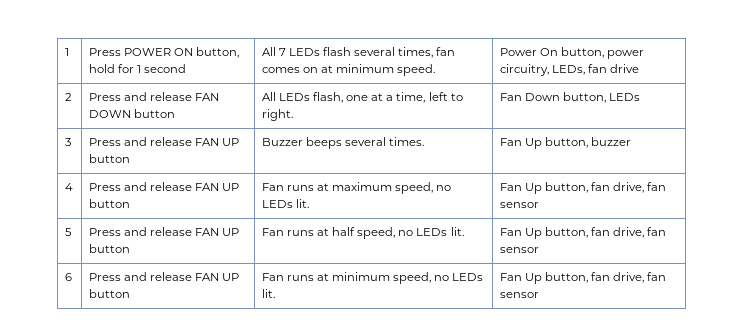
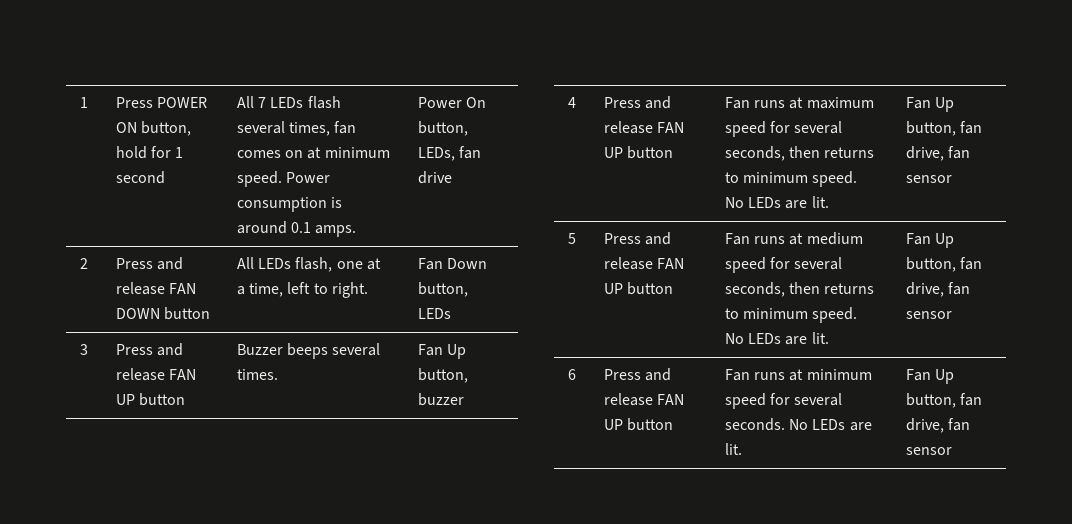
(436, 70) none -> [285,172,330,183] [236,197,342,212] [236,221,357,237] Power consumption is around 0.1 amps.
[607,50,645,59] [499,64,549,76] power circuitry, -> (468, 128) none
[395,182,452,194] [261,200,293,208] speed, no LEDs -> [724,121,843,137] [724,146,875,161] [724,171,858,187] [724,197,808,209] speed for several seconds, then returns to minimum speed. No LEDs are
[332,227,448,239] half speed, no LEDs -> [806,232,863,245] [724,257,843,273] [724,282,875,297] [724,307,858,323] [724,333,808,345] medium speed for several seconds, then returns to minimum speed. No LEDs are
[393,272,484,284] speed, no LEDs -> [724,393,843,409] [724,418,872,431] speed for several seconds. No LEDs are

